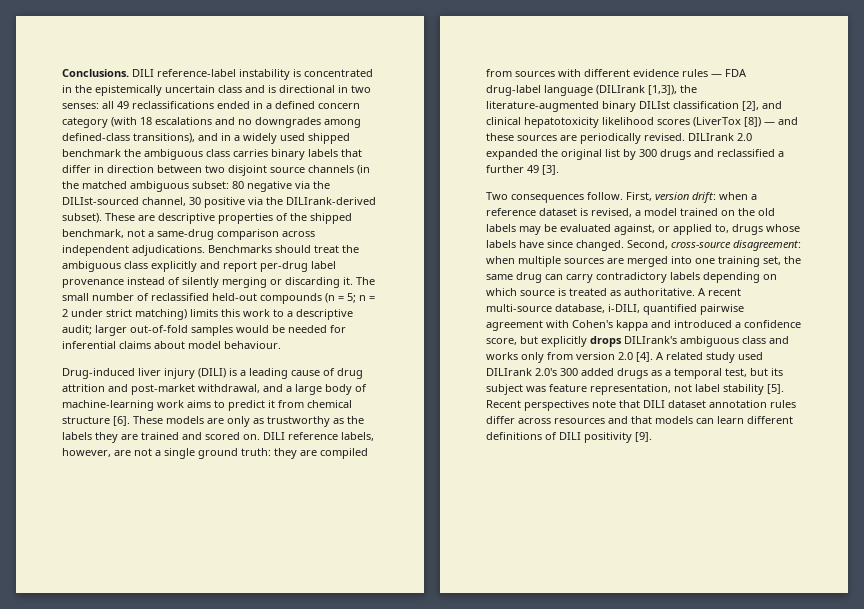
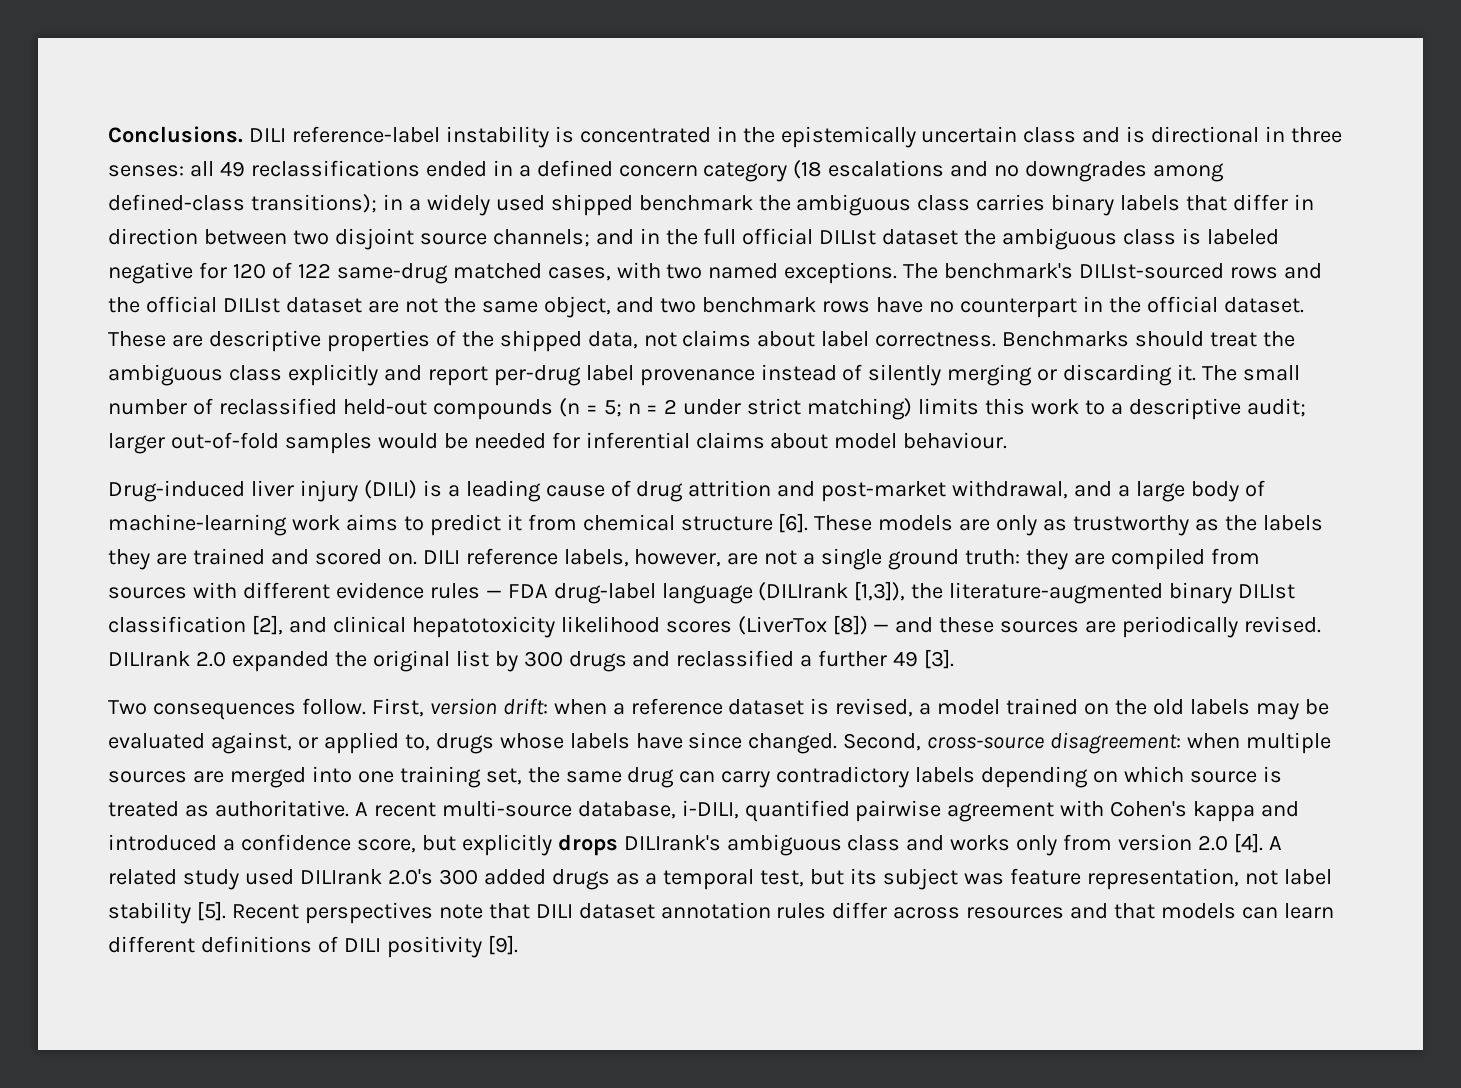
[351,85,371,93] two -> [1291,127,1343,143] three
[111,117,152,127] (with 18 -> [793,160,823,179] (18
[133,133,218,143] transitions), and -> [250,194,377,213] transitions);
[308,165,370,175] [62,181,330,192] [62,197,376,208] [62,213,102,223] channels (in the matched ambiguous subset: 80 negative via the DILIst-sourced channel, 30 positive via the DILIrank-derived subset). -> [492,228,1279,250] [108,262,1323,284] [108,296,1304,318] channels; and in the full official DILIst dataset the ambiguous class is labeled negative for 120 of 122 same-drug matched cases, with two named exceptions. The benchmark's DILIst-sourced rows and the official DILIst dataset are not the same object, and two benchmark rows have no counterpart in the official dataset.
[62,229,315,240] [62,245,205,256] benchmark, not a same-drug comparison across independent adjudications. -> [587,330,997,349] data, not claims about label correctness.

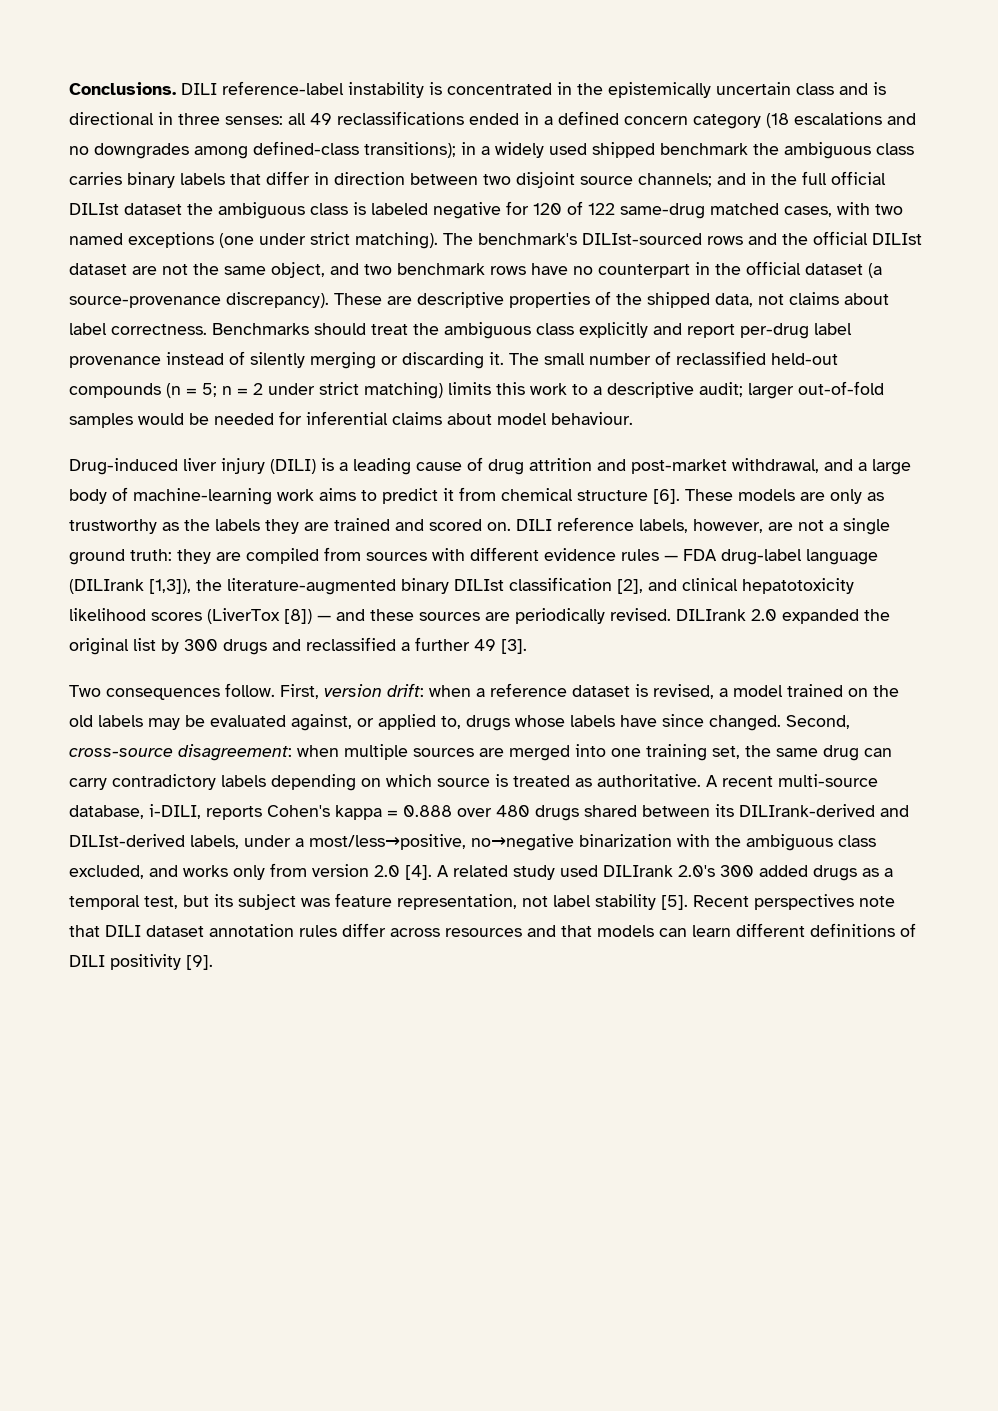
[784,262,898,284] exceptions. -> [128,232,438,249] exceptions (one under strict matching).
[1223,297,1304,313] dataset. -> [805,263,882,278] [69,292,329,308] dataset (a source-provenance discrepancy).
[744,800,1300,822] [108,834,901,856] quantified pairwise agreement with Cohen's kappa and introduced a confidence score, but explicitly drops DILIrank's ambiguous class -> [206,804,909,821] [69,834,876,851] [69,865,144,879] reports Cohen's kappa = 0.888 over 480 drugs shared between its DILIrank-derived and DILIst-derived labels, under a most/less→positive, no→negative binarization with the ambiguous class excluded,

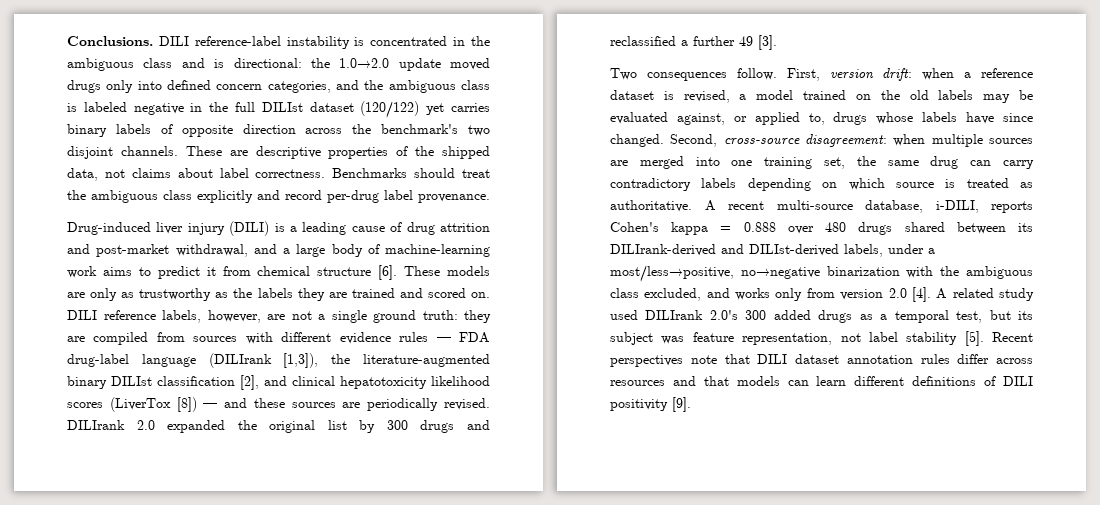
[608,82,791,98] epistemically uncertain -> [67,58,134,71] ambiguous
[69,111,916,129] [69,141,914,159] [69,171,886,188] [69,203,182,215] directional in three senses: all 49 reclassifications ended in a defined concern category (18 escalations and no downgrades among defined-class transitions); in a widely used shipped benchmark the ambiguous class carries binary labels that differ in direction between two disjoint source channels; and in the full official DILIst dataset -> [233,58,490,71] [67,80,359,93] directional: the 1.0→2.0 update moved drugs only into defined concern categories, and
[506,201,903,219] [69,231,922,249] [69,261,882,278] [69,292,329,308] for 120 of 122 same-drug matched cases, with two named exceptions (one under strict matching). The benchmark's DILIst-sourced rows and the official DILIst dataset are not the same object, and two benchmark rows have no counterpart in the official dataset (a source-provenance discrepancy). -> [190,101,491,118] [67,124,490,137] [67,146,178,159] in the full DILIst dataset (120/122) yet carries binary labels of opposite direction across the benchmark's two disjoint channels.
[687,324,735,338] report -> [285,190,322,200] record
[69,351,838,369] [69,381,884,399] [69,411,633,428] provenance instead of silently merging or discarding it. The small number of reclassified held-out compounds (n = 5; n = 2 under strict matching) limits this work to a descriptive audit; larger out-of-fold samples would be needed for inferential claims about model behaviour. -> [418,194,490,203] provenance.

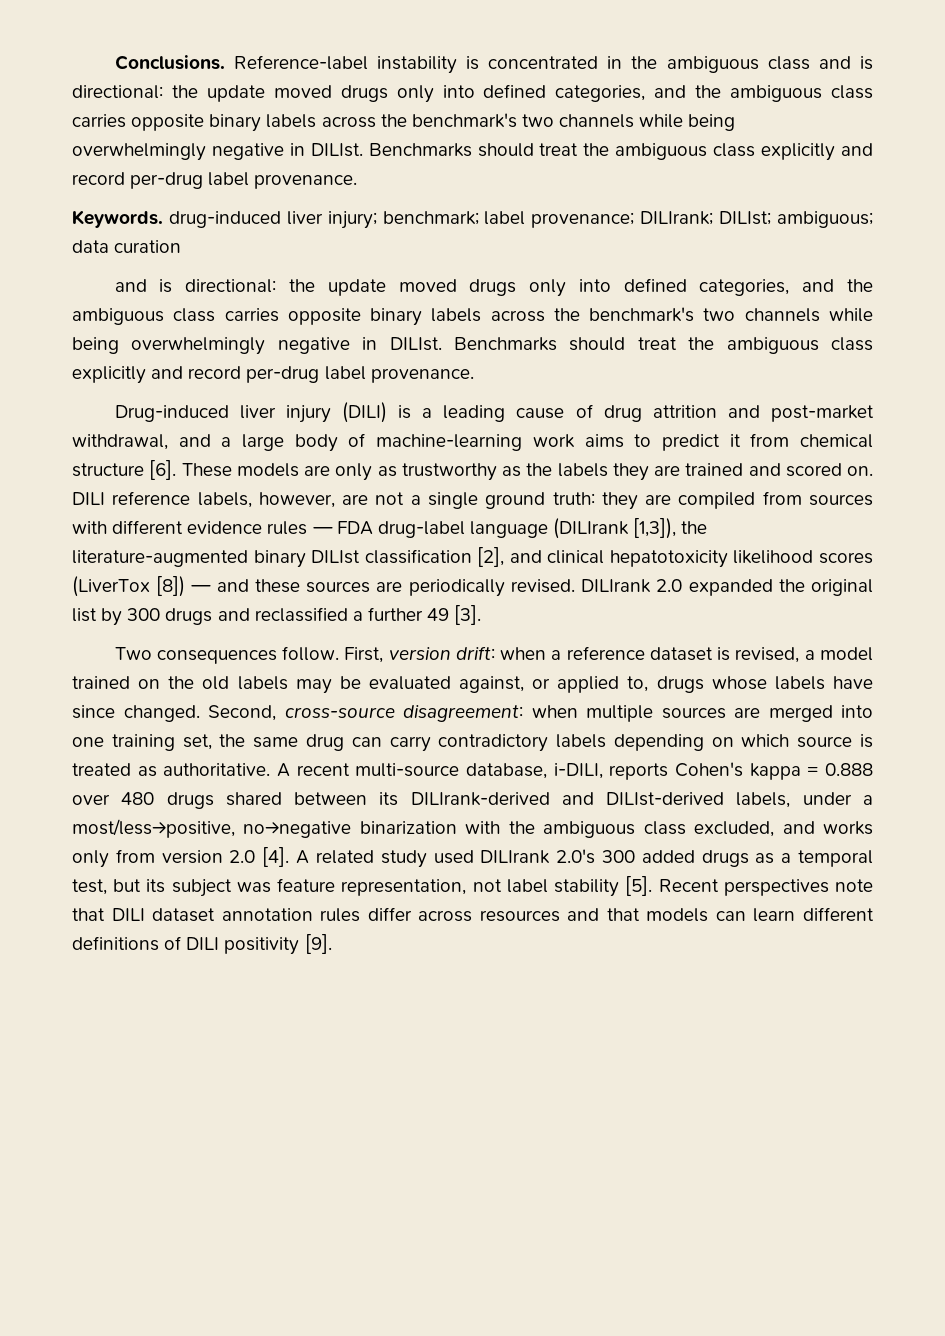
[158,36,281,46] DILI reference-label -> [233,55,368,70] Reference-label
[339,58,490,71] [67,80,490,93] [67,101,491,118] [67,124,490,137] [67,146,490,159] [67,168,326,181] 1.0→2.0 update moved drugs only into defined concern categories, and the ambiguous class is labeled negative in the full DILIst dataset (120/122) yet carries binary labels of opposite direction across the benchmark's two disjoint channels. These are descriptive properties of the shipped data, not claims about label correctness. -> [206,84,873,103] [72,113,736,132] [72,143,873,161] [72,172,358,189] [72,210,874,229] [72,240,182,253] [114,278,873,297] [72,307,873,326] [72,337,442,355] update moved drugs only into defined categories, and the ambiguous class carries opposite binary labels across the benchmark's two channels while being overwhelmingly negative in DILIst. Benchmarks should treat the ambiguous class explicitly and record per-drug label provenance. // Keywords. drug-induced liver injury; benchmark; label provenance; DILIrank; DILIst; ambiguous; data curation // and is directional: the update moved drugs only into defined categories, and the ambiguous class carries opposite binary labels across the benchmark's two channels while being overwhelmingly negative in DILIst.

